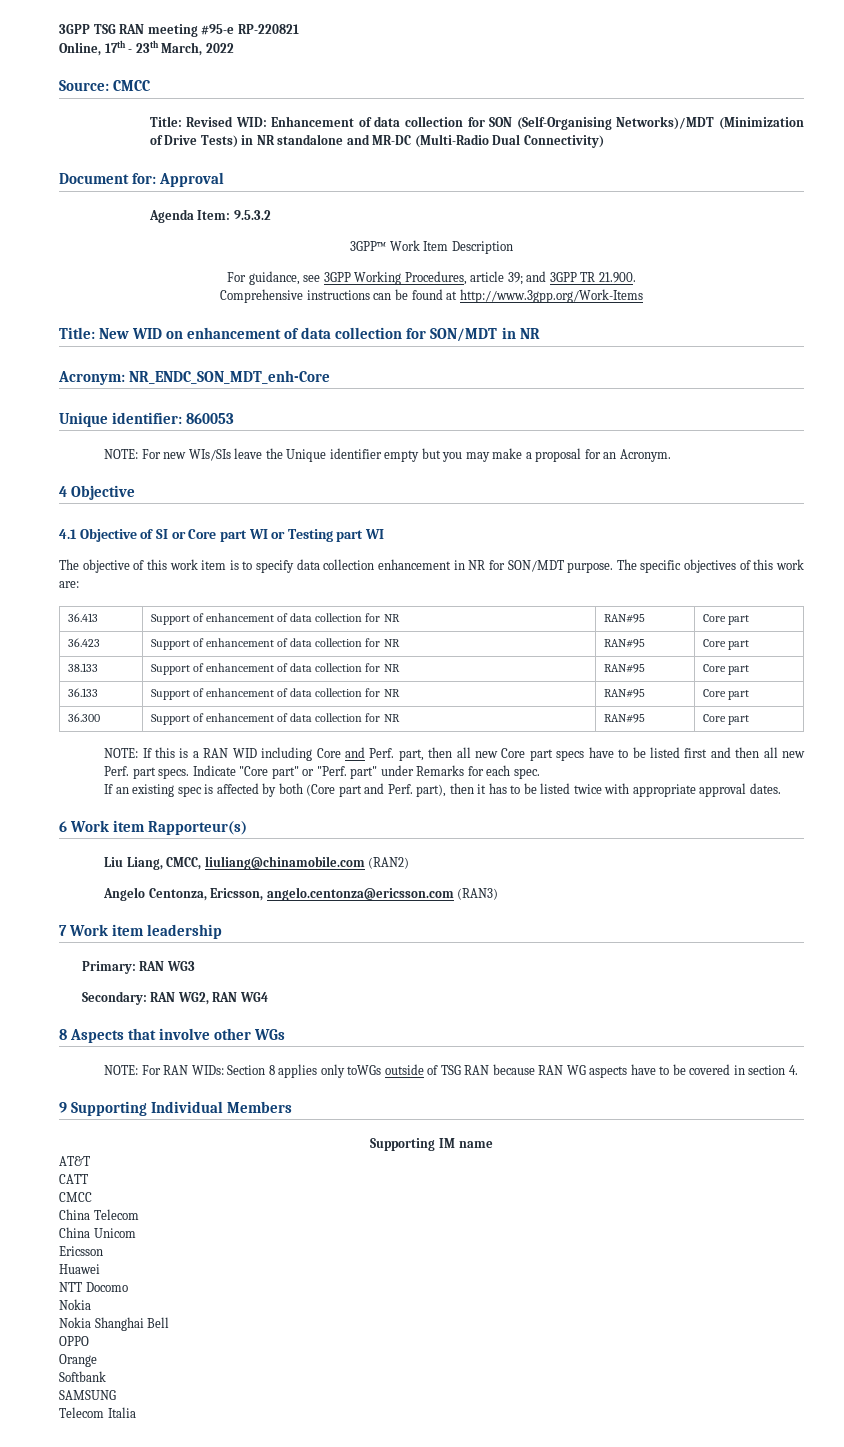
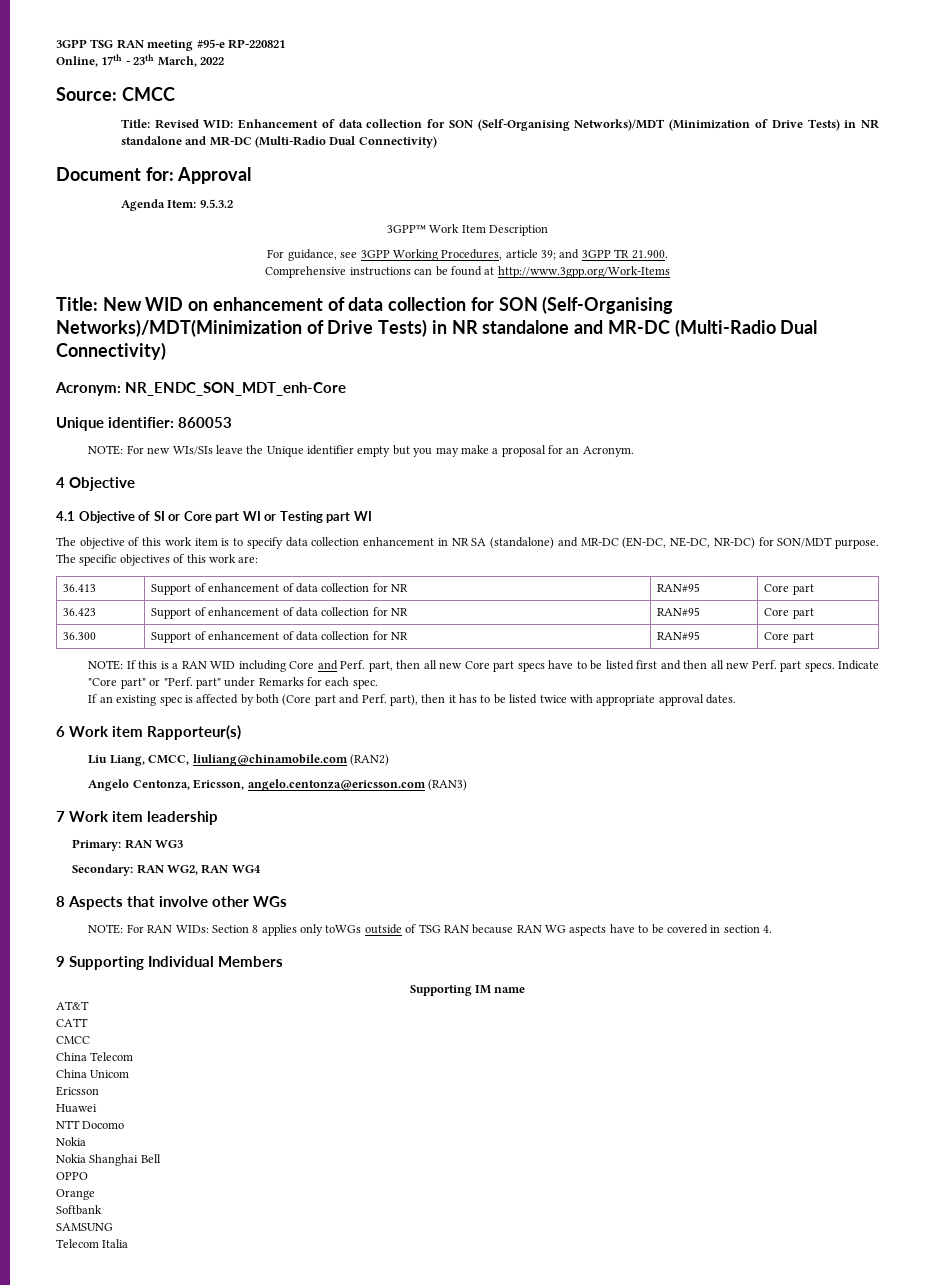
[430,327,540,342] SON/MDT in NR -> [498,296,674,314] [56,319,818,337] [56,342,166,360] SON (Self-Organising Networks)/MDT(Minimization of Drive Tests) in NR standalone and MR-DC (Multi-Radio Dual Connectivity)
(486, 565) none -> [471,537,755,549] SA (standalone) and MR-DC (EN-DC, NE-DC, NR-DC)
[67,663,98,672] [150,663,400,675] [603,664,645,673] [702,664,749,675] [67,688,98,697] [150,688,400,700] [603,689,645,698] [702,689,749,700] // 38.133 | Support of enhancement of data collection for NR | RAN#95 | Core part // 36.133 | Support of enhancement of data collection for NR | RAN#95 | Core part -> (814, 613) none

